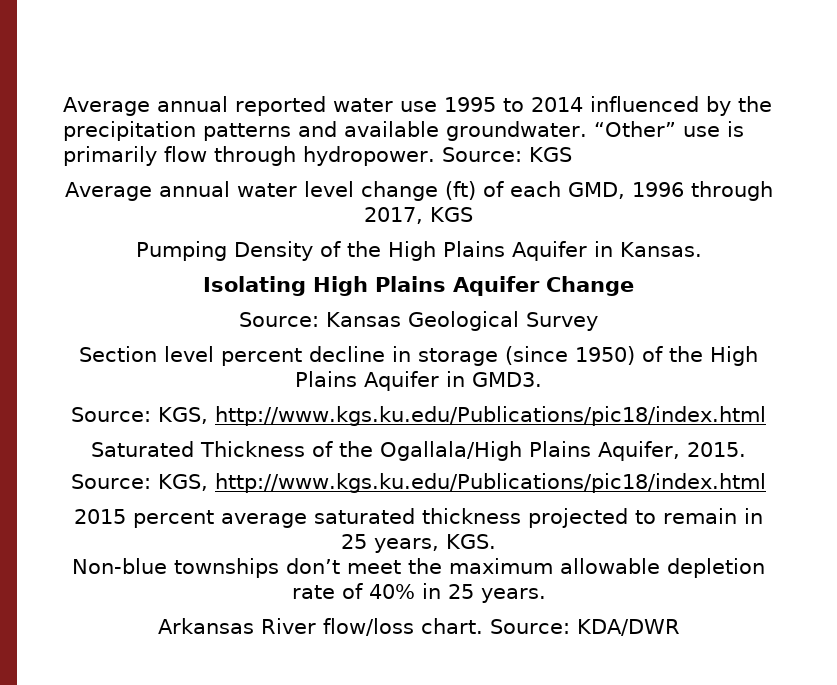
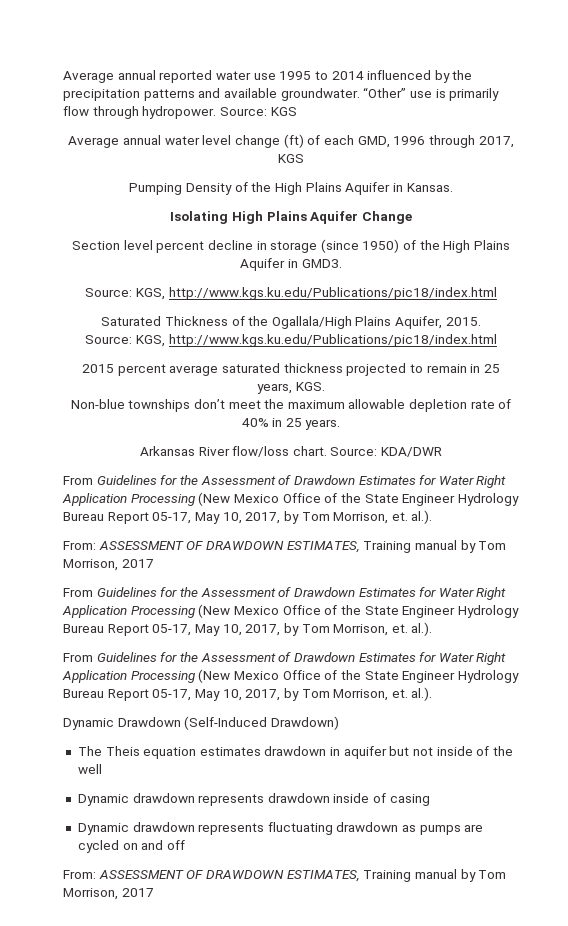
[239,311,598,331] // Source: Kansas Geological Survey -> (412, 217) none
(680, 627) none -> [63,475,507,488] [62,492,519,506] [63,510,433,524] [63,540,507,553] [63,559,154,571] [63,587,507,600] [62,604,519,618] [63,622,433,636] [63,652,507,665] [62,669,519,683] [63,687,433,701] [63,716,339,730] [77,746,513,759] [77,764,102,774] [77,793,430,806] [77,822,484,835] [77,840,185,853] [63,869,507,882] [63,888,154,900] // From Guidelines for the Assessment of Drawdown Estimates for Water Right Application Processing (New Mexico Office of the State Engineer Hydrology Bureau Report 05-17, May 10, 2017, by Tom Morrison, et. al.). // From: ASSESSMENT OF DRAWDOWN ESTIMATES, Training manual by Tom Morrison, 2017 // From Guidelines for the Assessment of Drawdown Estimates for Water Right Application Processing (New Mexico Office of the State Engineer Hydrology Bureau Report 05-17, May 10, 2017, by Tom Morrison, et. al.). // From Guidelines for the Assessment of Drawdown Estimates for Water Right Application Processing (New Mexico Office of the State Engineer Hydrology Bureau Report 05-17, May 10, 2017, by Tom Morrison, et. al.). // Dynamic Drawdown (Self-Induced Drawdown) // The Theis equation estimates drawdown in aquifer but not inside of the well // Dynamic drawdown represents drawdown inside of casing // Dynamic drawdown represents fluctuating drawdown as pumps are cycled on and off // From: ASSESSMENT OF DRAWDOWN ESTIMATES, Training manual by Tom Morrison, 2017

